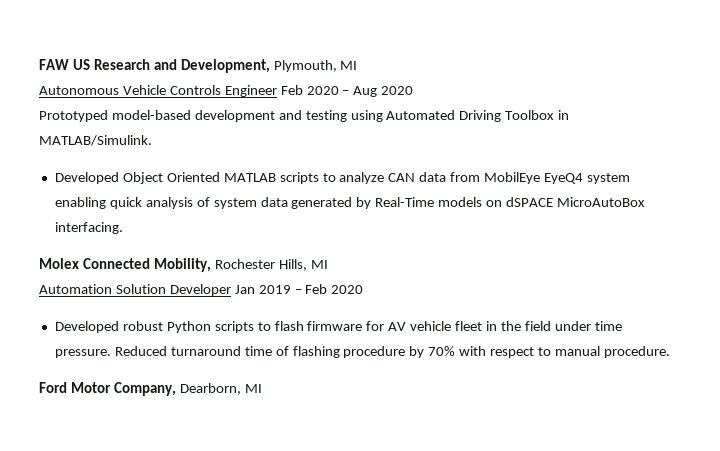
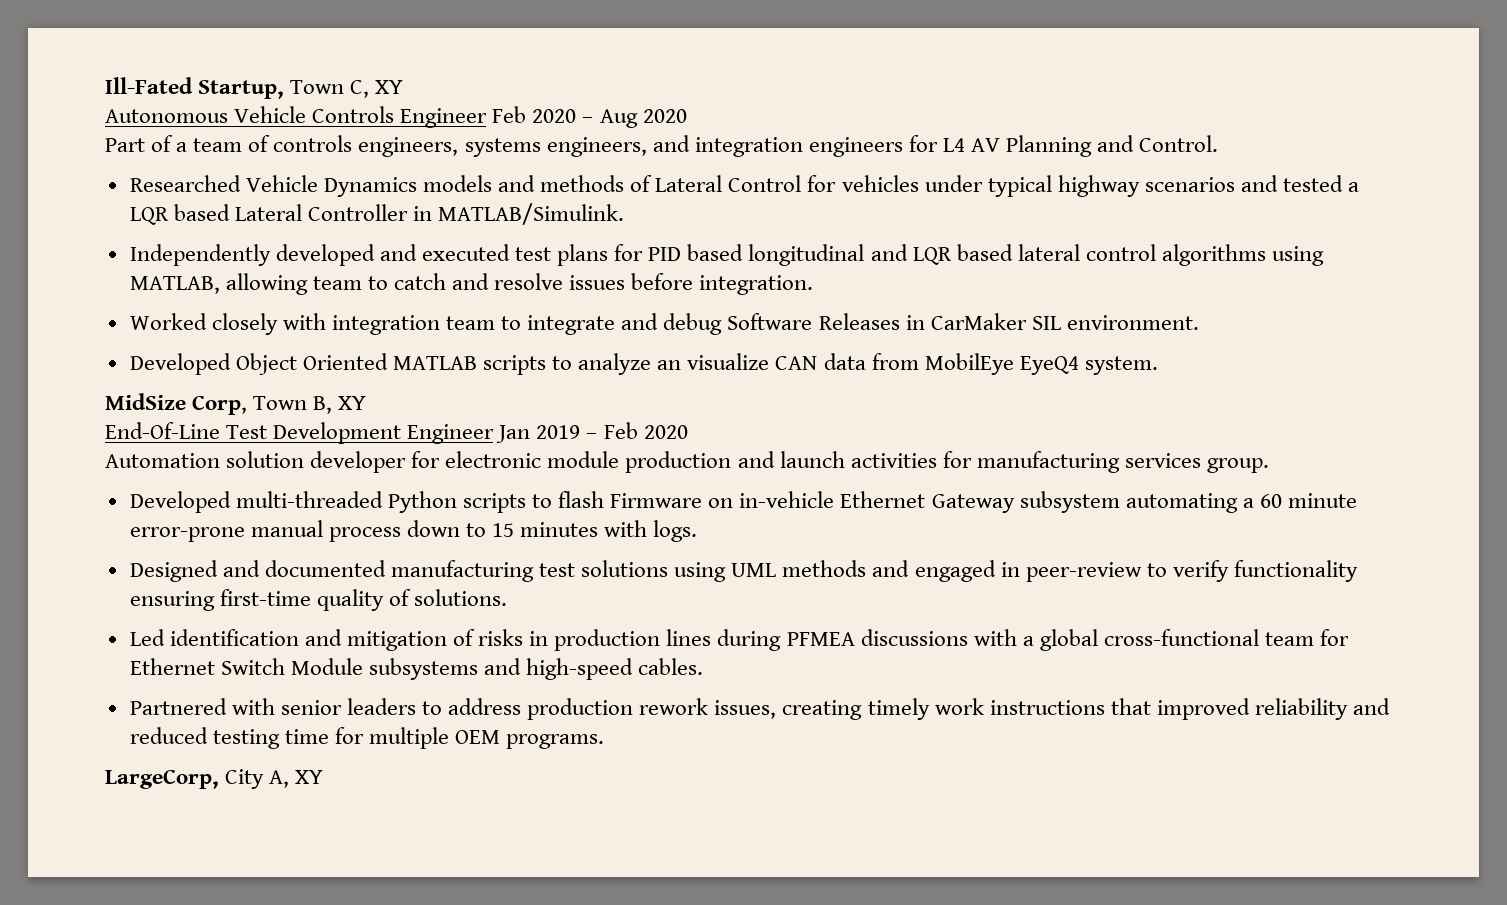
[39,59,358,73] FAW US Research and Development, Plymouth, MI -> [105,77,404,99] Ill-Fated Startup, Town C, XY
[39,110,570,122] [39,135,152,146] Prototyped model-based development and testing using Automated Driving Toolbox in MATLAB/Simulink. -> [105,135,1219,157] [129,175,1360,197] [129,203,625,225] [129,244,1324,266] [129,273,814,295] [129,313,1199,335] Part of a team of controls engineers, systems engineers, and integration engineers for L4 AV Planning and Control. // Researched Vehicle Dynamics models and methods of Lateral Control for vehicles under typical highway scenarios and tested a LQR based Lateral Controller in MATLAB/Simulink. // Independently developed and executed test plans for PID based longitudinal and LQR based lateral control algorithms using MATLAB, allowing team to catch and resolve issues before integration. // Worked closely with integration team to integrate and debug Software Releases in CarMaker SIL environment.
(385, 178) none -> [657,353,770,370] an visualize
[586,173,630,184] [54,197,645,209] [54,222,123,234] [39,258,328,272] [39,284,231,296] system enabling quick analysis of system data generated by Real-Time models on dSPACE MicroAutoBox interfacing. // Molex Connected Mobility, Rochester Hills, MI // Automation Solution Developer -> [1084,356,1158,375] [105,393,367,415] [105,422,495,444] system. // MidSize Corp, Town B, XY // End-Of-Line Test Development Engineer
[54,321,163,333] // Developed robust -> [105,451,1269,473] [129,491,383,513] // Automation solution developer for electronic module production and launch activities for manufacturing services group. // Developed multi-threaded
[307,321,622,331] [54,346,670,358] [39,382,262,396] firmware for AV vehicle fleet in the field under time pressure. Reduced turnaround time of flashing procedure by 70% with respect to manual procedure. // Ford Motor Company, Dearborn, MI -> [610,491,1357,513] [129,520,698,542] [129,560,1358,582] [129,589,508,611] [129,629,1350,651] [129,658,704,680] [129,698,1390,720] [129,727,605,749] [105,769,324,789] Firmware on in-vehicle Ethernet Gateway subsystem automating a 60 minute error-prone manual process down to 15 minutes with logs. // Designed and documented manufacturing test solutions using UML methods and engaged in peer-review to verify functionality ensuring first-time quality of solutions. // Led identification and mitigation of risks in production lines during PFMEA discussions with a global cross-functional team for Ethernet Switch Module subsystems and high-speed cables. // Partnered with senior leaders to address production rework issues, creating timely work instructions that improved reliability and reduced testing time for multiple OEM programs. // LargeCorp, City A, XY

